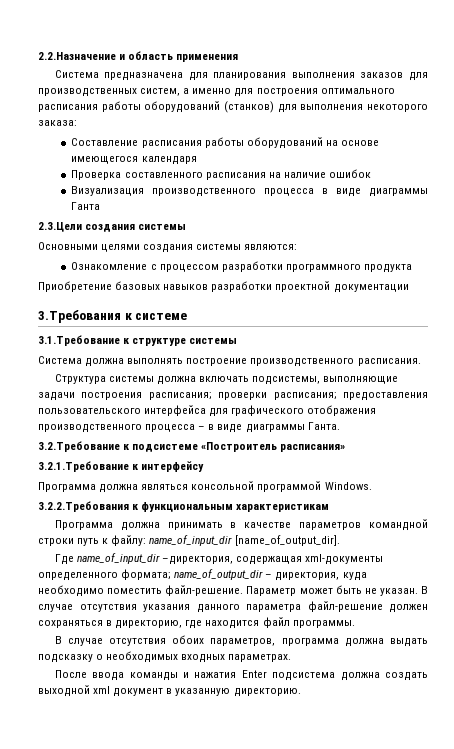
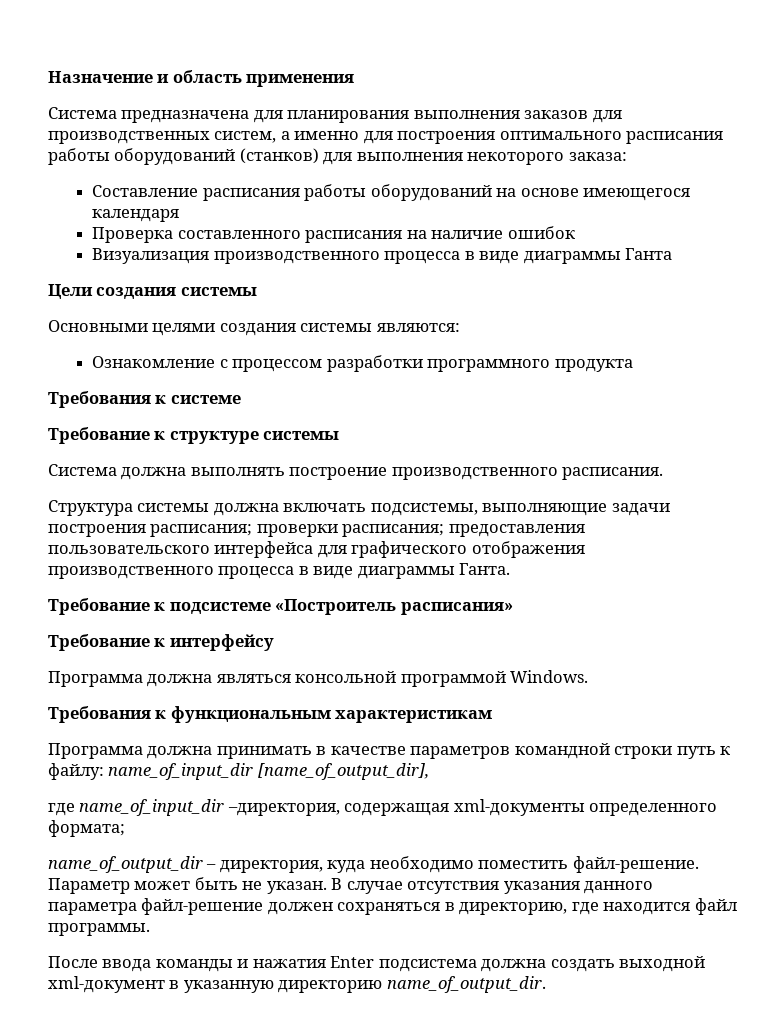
[38,52,116,60] 2.2.Назначение -> [48,71,153,83] Назначение
[38,222,82,232] 2.3.Цели -> [48,284,93,299] Цели
[38,281,409,293] [38,310,121,323] Приобретение базовых навыков разработки проектной документации // 3.Требования -> [48,391,151,408] Требования
[38,335,120,346] 3.1.Требование -> [48,427,150,444] Требование
[198,426,206,430] – -> (295, 572) none
[38,441,120,452] 3.2.Требование -> [48,598,150,615] Требование
[38,461,129,472] 3.2.1.Требование -> [48,634,150,651] Требование
[38,501,129,512] 3.2.2.Требования -> [48,706,151,723] Требования
[234,535,340,546] [54,554,74,565] [name_of_output_dir]. // Где -> [257,763,429,780] [48,803,75,816] [name_of_output_dir], // где
(172, 574) none -> (125, 828) //
[54,635,428,647] [38,651,292,663] // В случае отсутствия обоих параметров, программа должна выдать подсказку о необходимых входных параметрах. -> (150, 929) none
[93,686,301,697] xml документ в указанную директорию. -> [48,976,546,993] xml-документ в указанную директорию name_of_output_dir.

